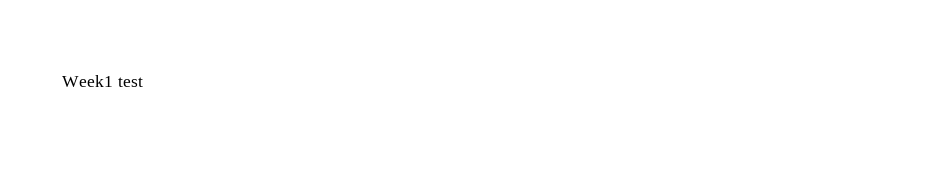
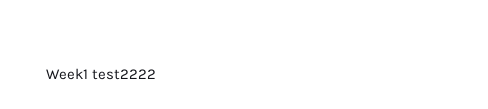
[117,77,143,87] test -> [92,69,157,80] test2222

